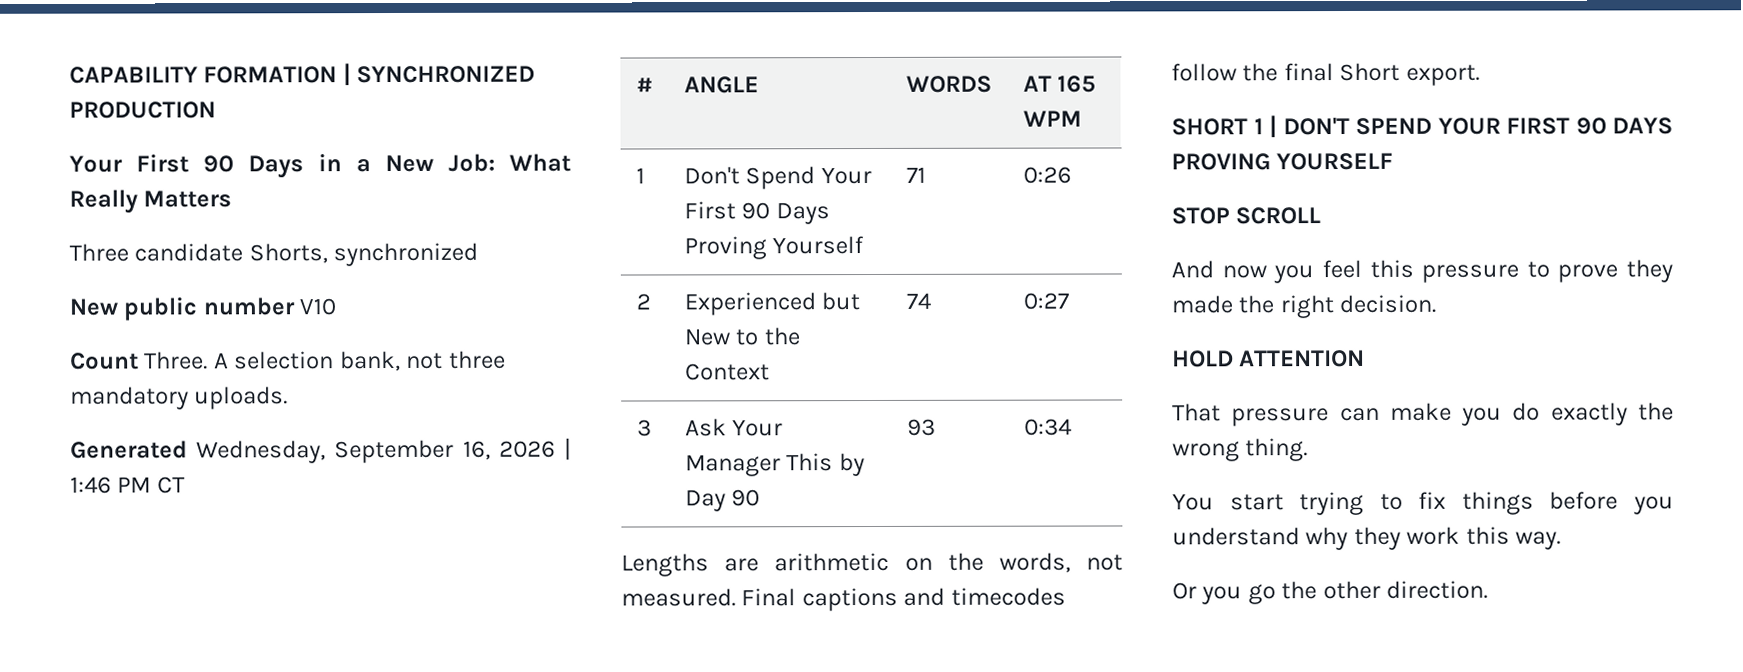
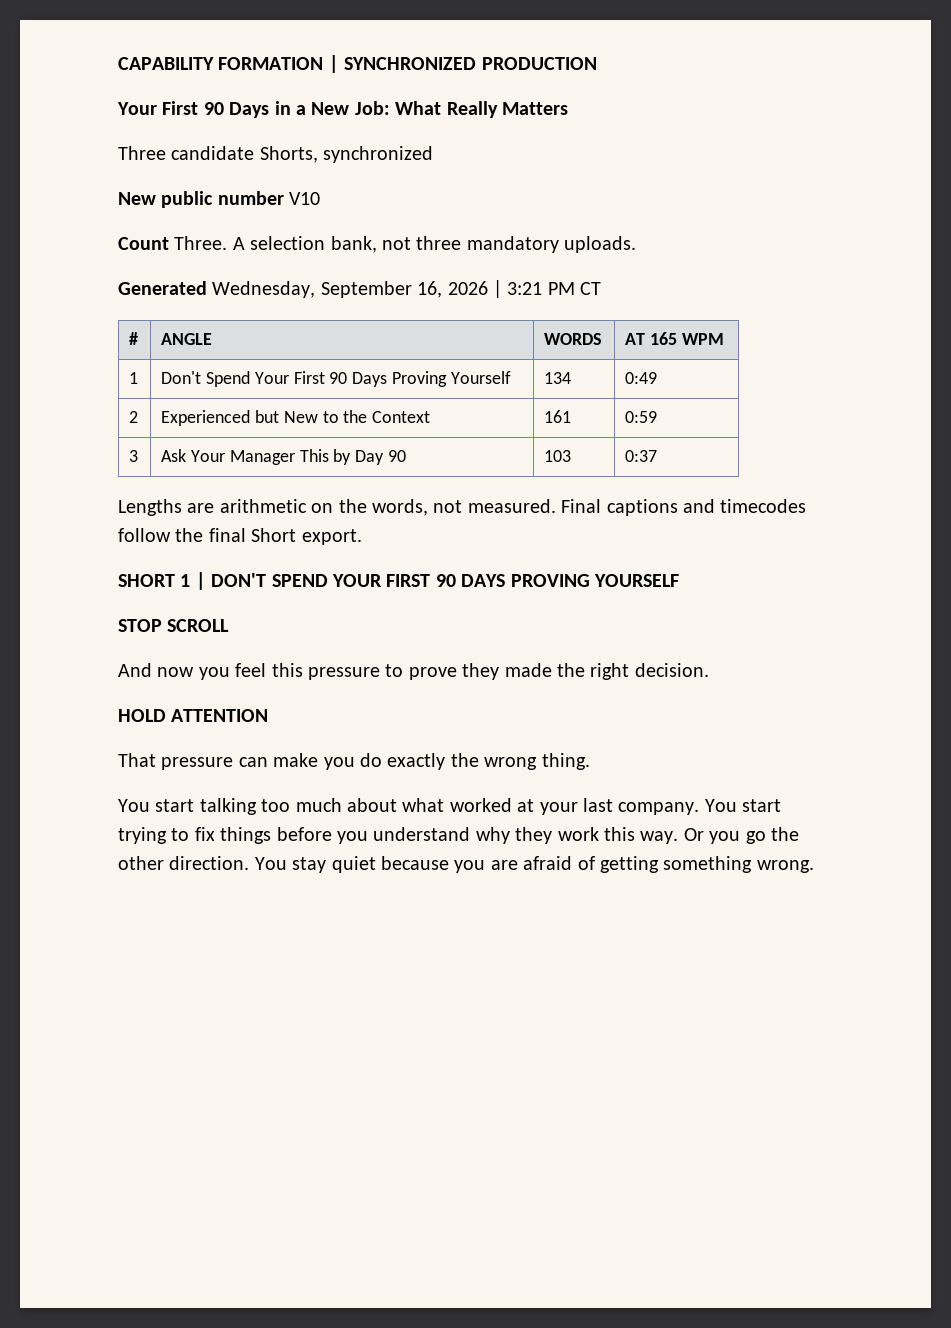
[70,476,112,494] 1:46 -> [507,282,543,295] 3:21
[905,166,926,183] [1022,166,1072,184] 71 | 0:26 -> [544,372,572,384] [625,372,658,384] 134 | 0:49
[905,292,931,309] [1022,292,1069,310] 74 | 0:27 -> [544,410,572,423] [625,411,658,423] 161 | 0:59
[906,418,936,436] [1023,418,1072,436] 93 | 0:34 -> [544,450,572,462] [625,450,658,462] 103 | 0:37
(1284, 502) none -> [199,798,782,815] talking too much about what worked at your last company. You start
(1562, 540) // -> (679, 837) none
(1489, 589) none -> [254,856,814,873] You stay quiet because you are afraid of getting something wrong.

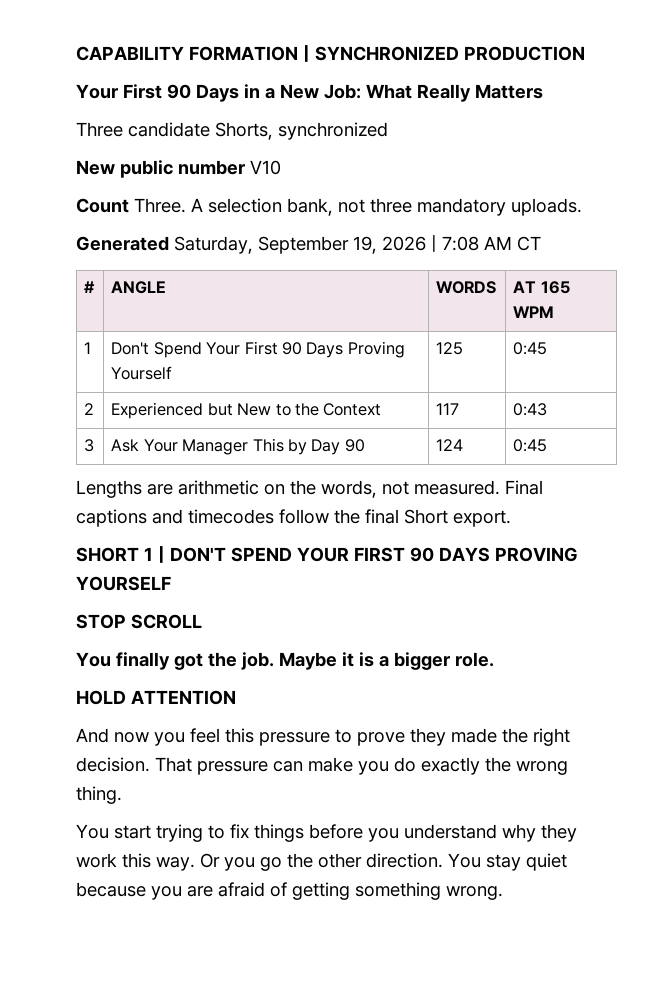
[212,280,575,298] Wednesday, September 16, 2026 | 3:21 PM -> [174,235,512,254] Saturday, September 19, 2026 | 7:08 AM
[544,372,572,384] [625,372,658,384] 134 | 0:49 -> [436,342,464,355] [513,342,548,355] 125 | 0:45
[544,410,572,423] [625,411,658,423] 161 | 0:59 -> [436,403,460,415] [513,403,548,416] 117 | 0:43
[544,450,572,462] [625,450,658,462] 103 | 0:37 -> [436,439,464,451] [513,439,548,452] 124 | 0:45
(230, 625) none -> [76,652,494,670] [76,690,236,705] // You finally got the job. Maybe it is a bigger role. // HOLD ATTENTION
[118,709,269,722] // HOLD ATTENTION // -> (150, 764) none
[199,798,782,815] talking too much about what worked at your last company. You start -> (151, 832) none

